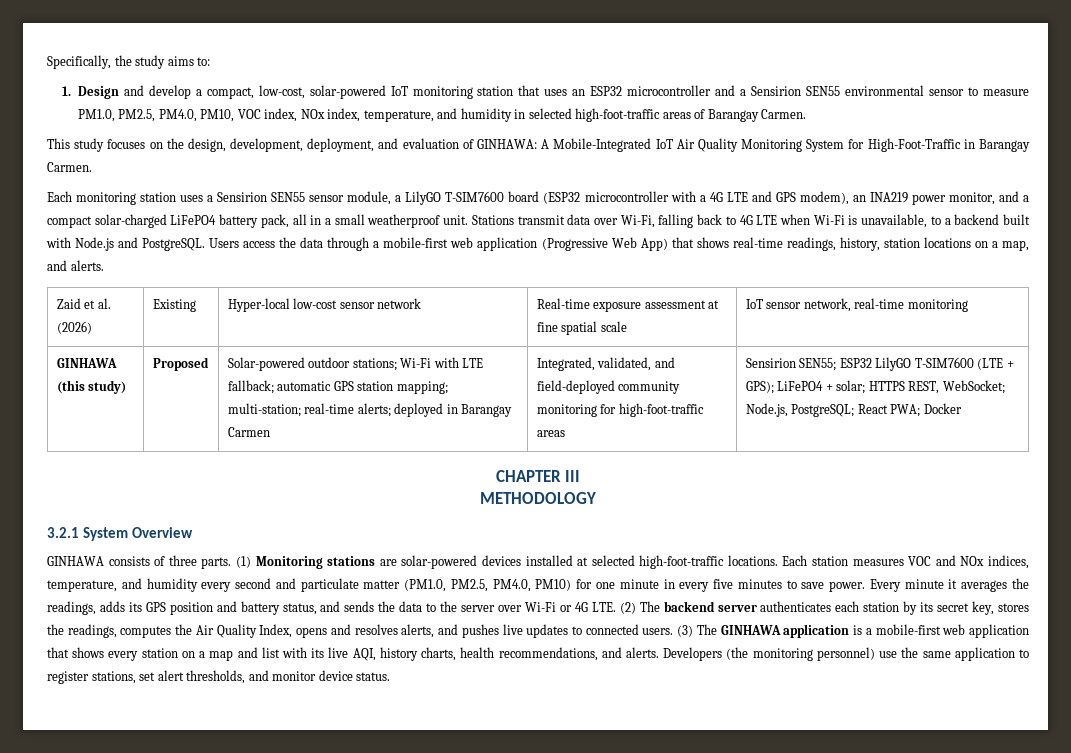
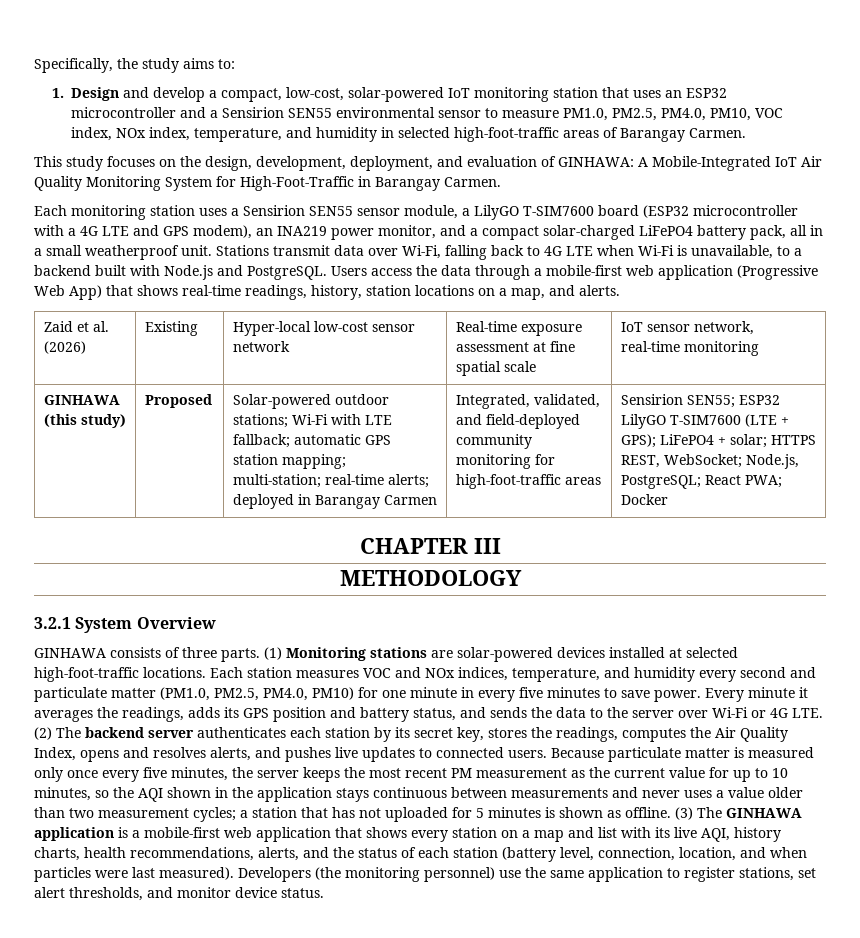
(674, 631) none -> [551,747,814,762] [34,767,788,782] [34,787,803,802] [34,807,671,822] Because particulate matter is measured only once every five minutes, the server keeps the most recent PM measurement as the current value for up to 10 minutes, so the AQI shown in the application stays continuous between measurements and never uses a value older than two measurement cycles; a station that has not uploaded for 5 minutes is shown as offline.
[601,647,659,658] and alerts. -> [258,847,807,862] [34,867,234,882] alerts, and the status of each station (battery level, connection, location, and when particles were last measured).

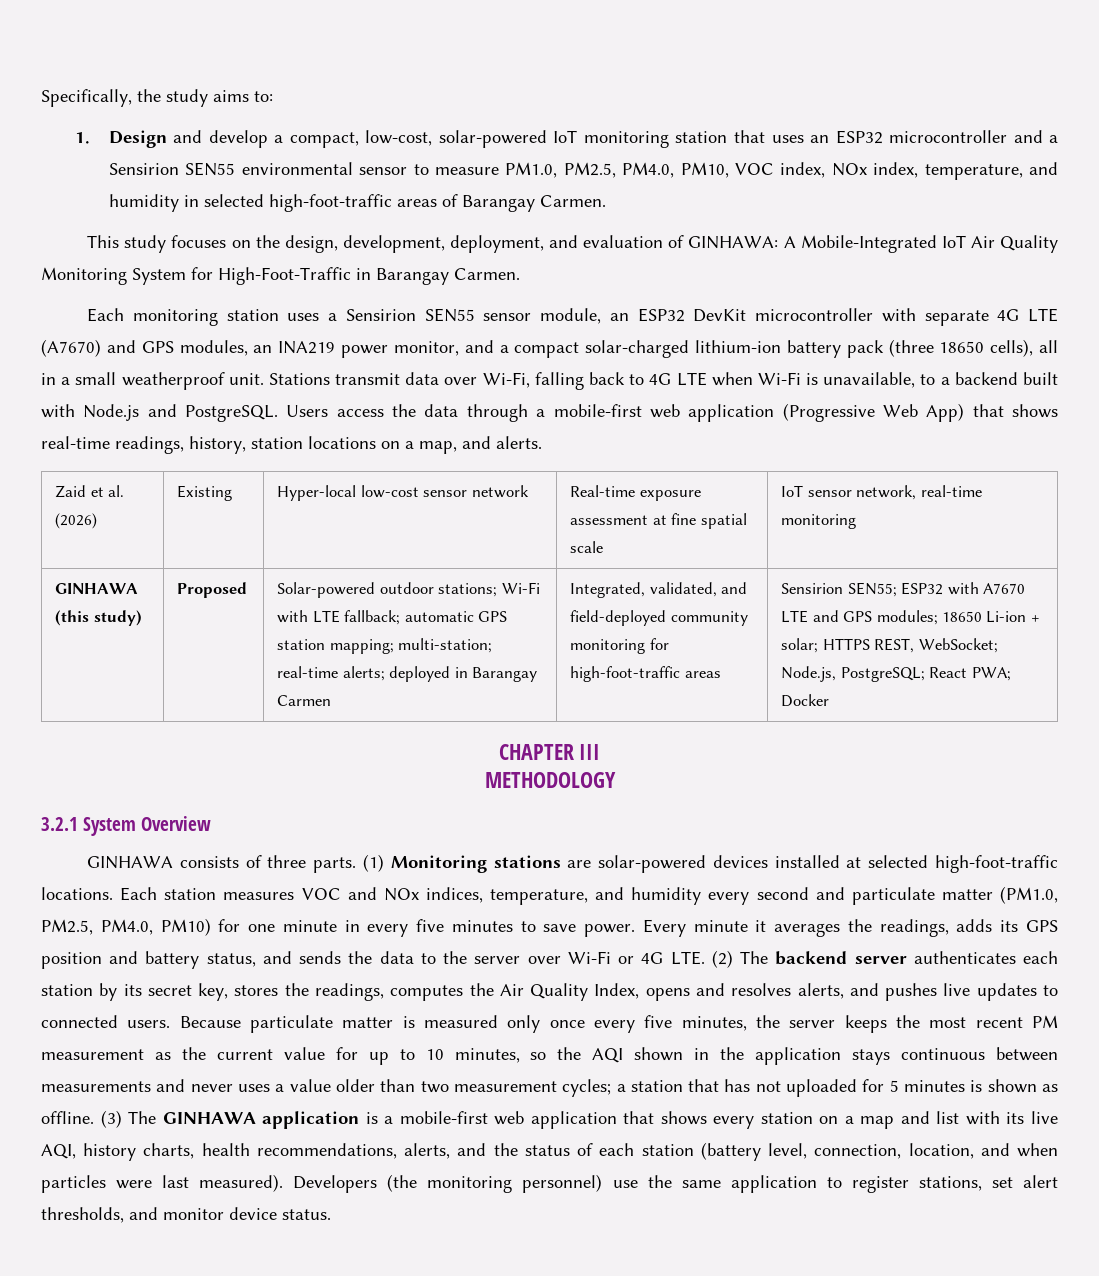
[462,205,689,220] a LilyGO T-SIM7600 board (ESP32 -> [609,308,747,322] an ESP32 DevKit
[68,225,252,239] a 4G LTE and GPS modem), -> [924,308,1059,326] [41,339,248,357] separate 4G LTE (A7670) and GPS modules,
[639,225,786,240] LiFePO4 battery pack, -> [695,339,1034,358] lithium-ion battery pack (three 18650 cells),
[620,414,789,429] [620,434,714,448] LilyGO T-SIM7600 (LTE + GPS); LiFePO4 -> [947,582,1025,595] [781,610,1027,625] with A7670 LTE and GPS modules; 18650 Li-ion

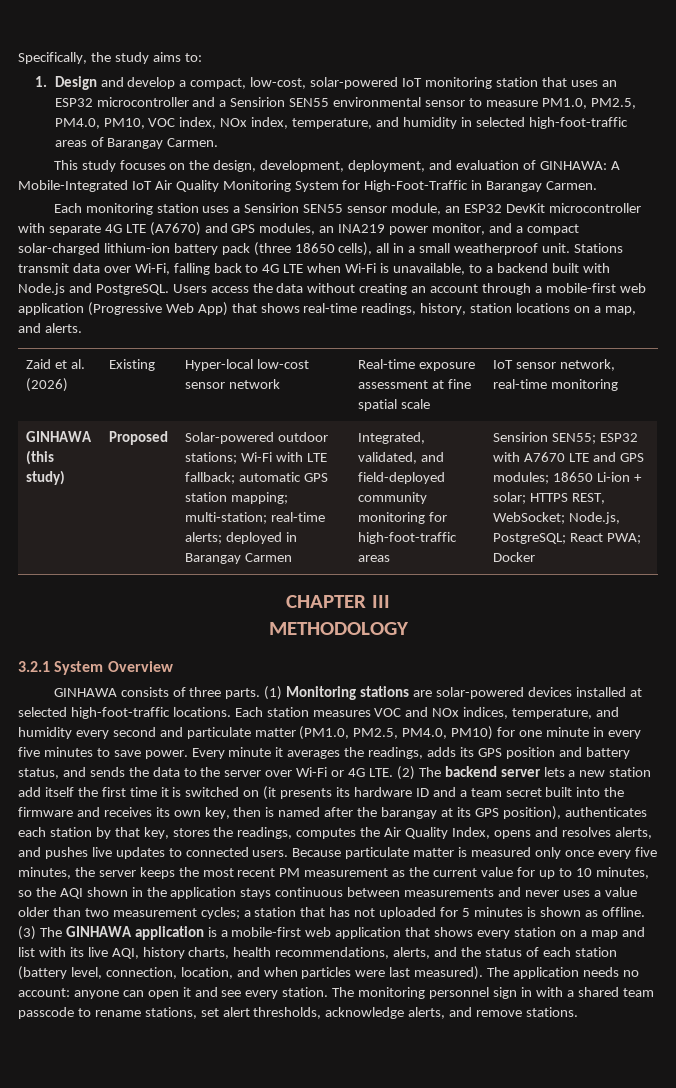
(459, 410) none -> [307,283,479,295] without creating an account
(907, 960) none -> [543,767,652,777] [18,786,625,800] [18,806,561,820] lets a new station add itself the first time it is switched on (it presents its hardware ID and a team secret built into the firmware and receives its own key, then is named after the barangay at its GPS position),
[123,984,192,996] its secret -> [114,827,140,837] that
[293,1174,1058,1193] [41,1207,331,1223] Developers (the monitoring personnel) use the same application to register stations, set alert thresholds, and monitor device status. -> [487,967,639,979] [18,987,654,999] [18,1007,579,1019] The application needs no account: anyone can open it and see every station. The monitoring personnel sign in with a shared team passcode to rename stations, set alert thresholds, acknowledge alerts, and remove stations.

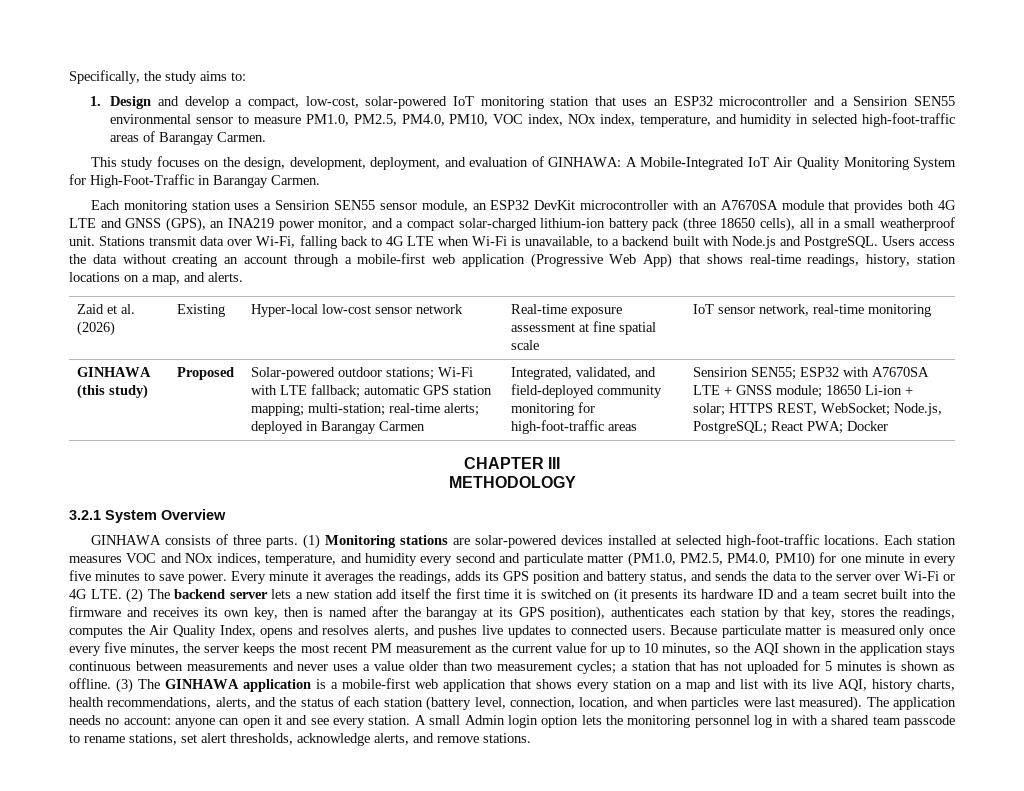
[48,222,316,236] separate 4G LTE (A7670) and GPS modules, -> [702,200,957,213] [69,217,206,232] an A7670SA module that provides both 4G LTE and GNSS (GPS),
[524,452,644,462] [493,472,550,484] A7670 LTE and GPS modules; -> [871,367,929,377] [692,385,822,398] A7670SA LTE + GNSS module;
[332,987,355,997] The -> [414,715,623,728] A small Admin login option lets the
[492,987,517,999] sign -> [753,715,772,728] log

